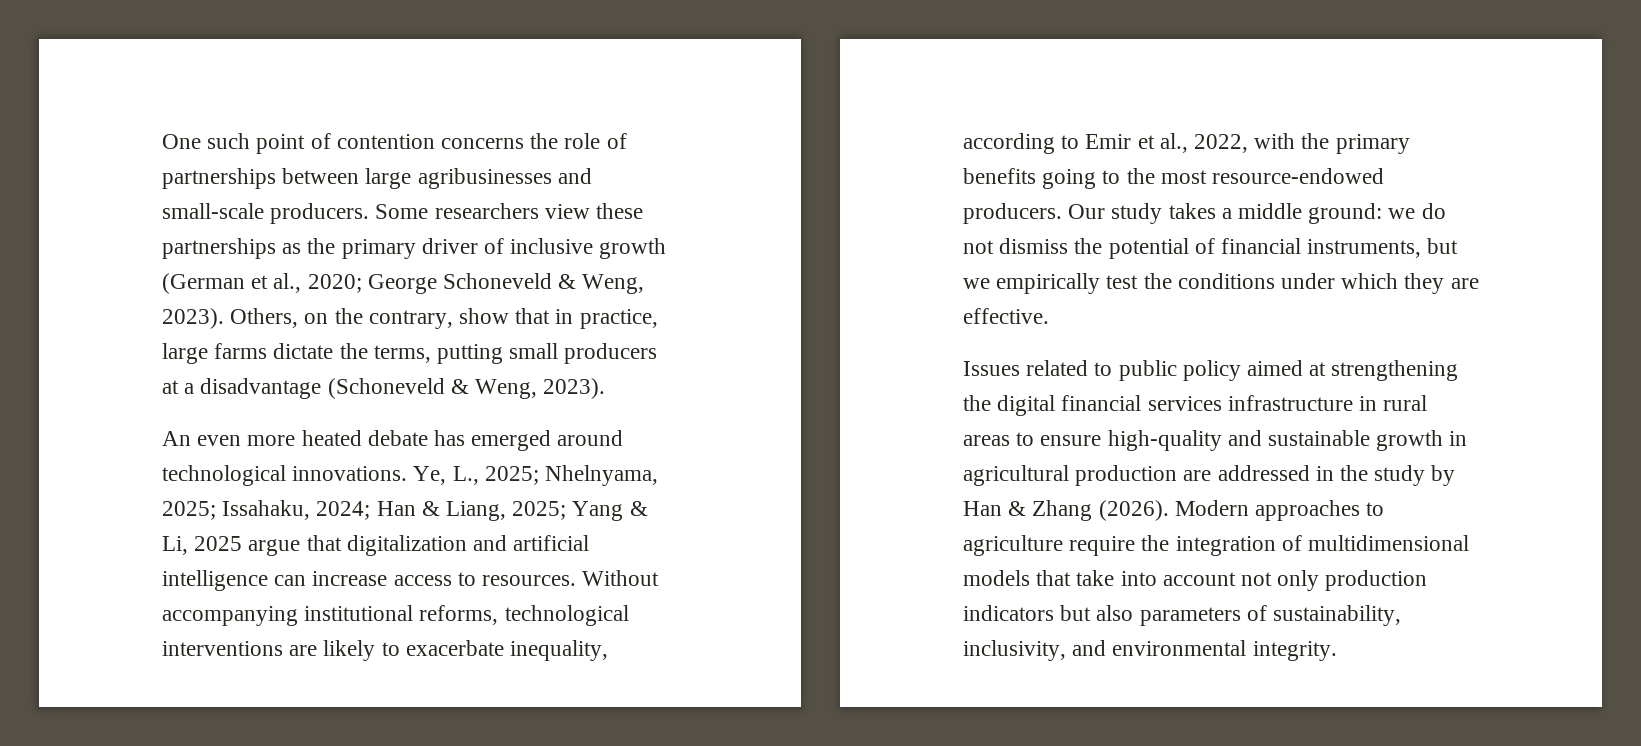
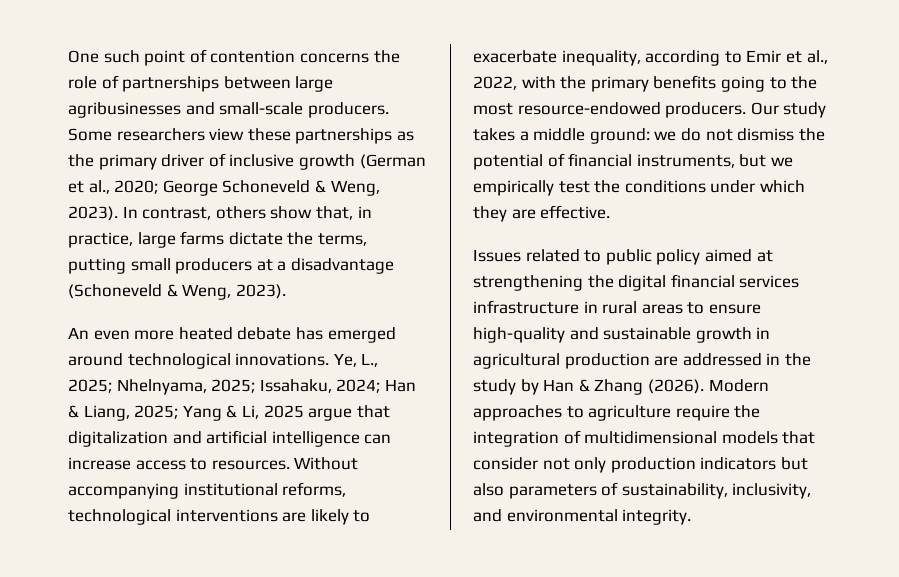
[230,308,551,329] Others, on the contrary, show that -> [122,206,353,220] In contrast, others show that,
[1076,570,1236,586] take into account -> [473,457,538,470] consider

